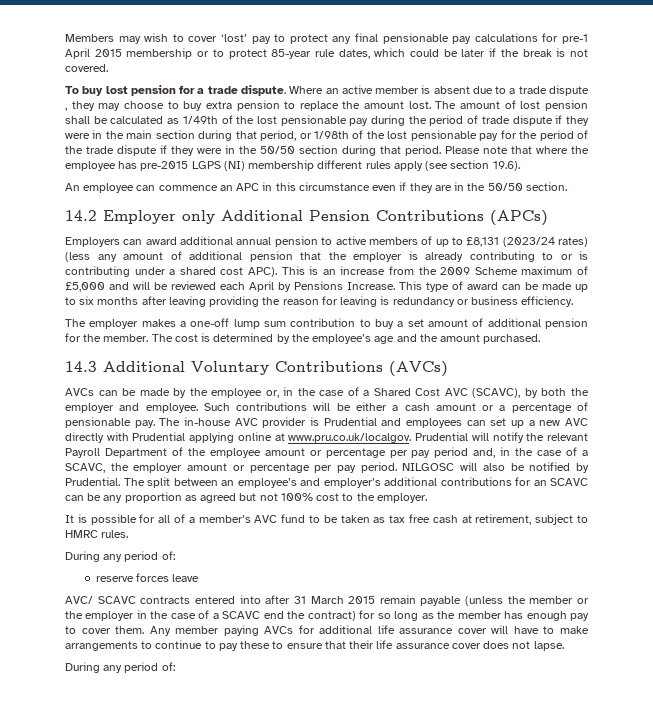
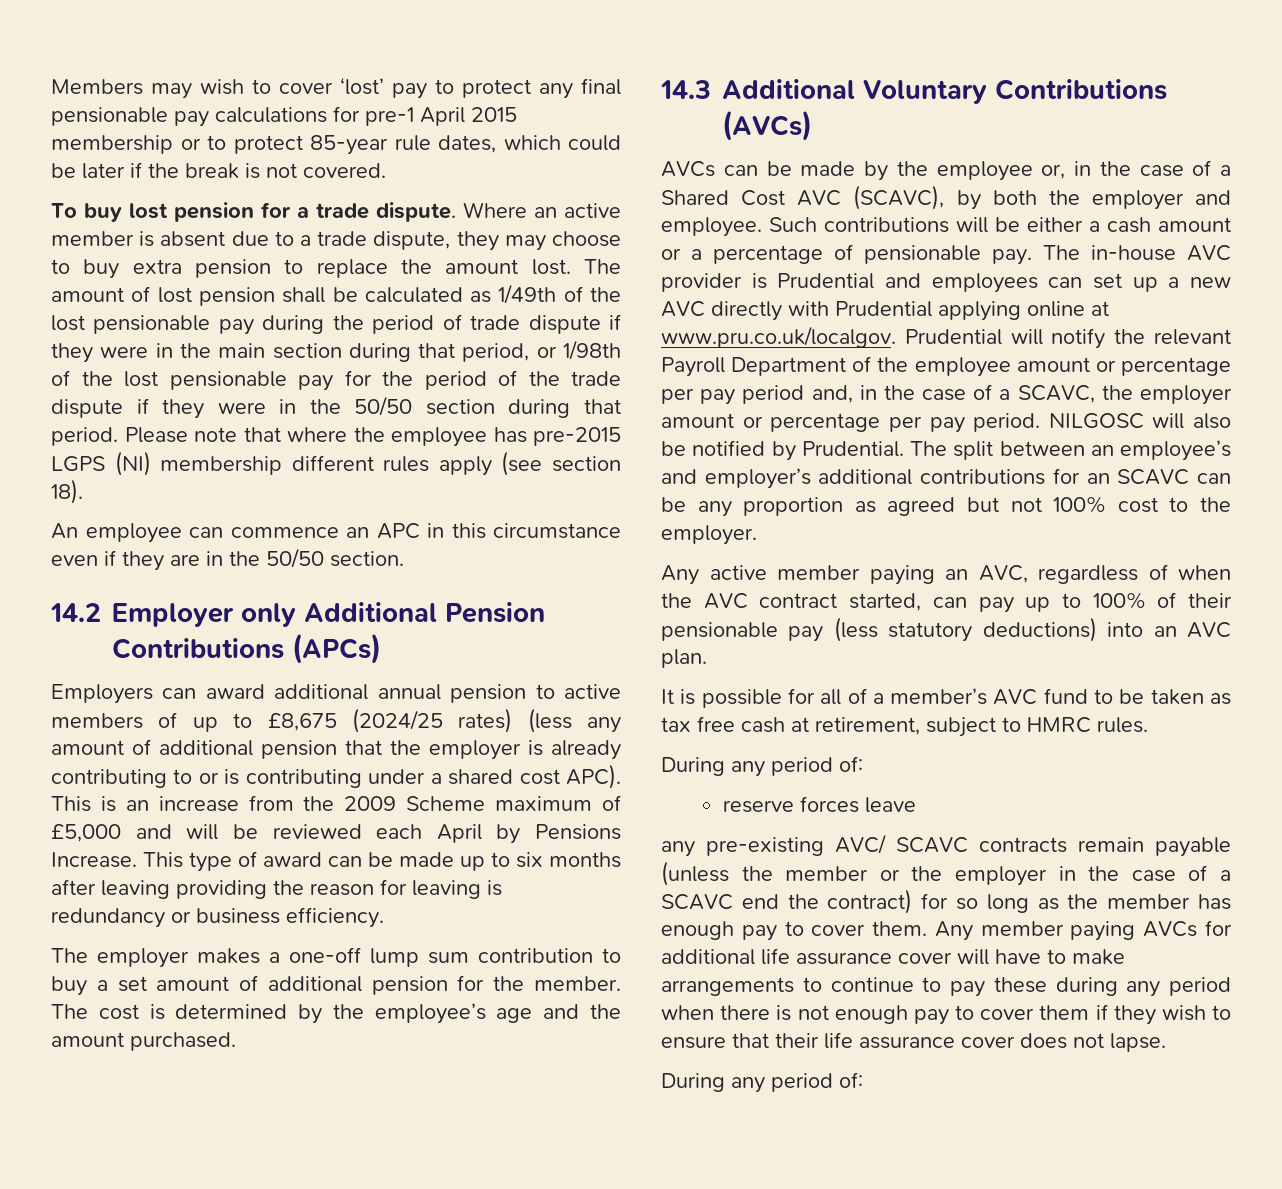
[548,85,589,96] [65,108,67,111] dispute , -> [373,231,451,250] dispute,
[492,161,520,171] 19.6). -> [51,479,83,504] 18).
[466,237,555,247] £8,131 (2023/24 -> [267,708,443,733] £8,675 (2024/25
(427, 498) none -> [661,564,1231,585] [661,592,1232,613] [661,617,1231,642] [661,649,707,668] // Any active member paying an AVC, regardless of when the AVC contract started, can pay up to 100% of their pensionable pay (less statutory deductions) into an AVC plan.
(200, 578) none -> [661,837,824,857] any pre-existing
[194,595,376,604] entered into after 31 March 2015 -> (1067, 845) none
(271, 645) none -> [1055,977,1231,997] [661,1004,1206,1025] during any period when there is not enough pay to cover them if they wish

